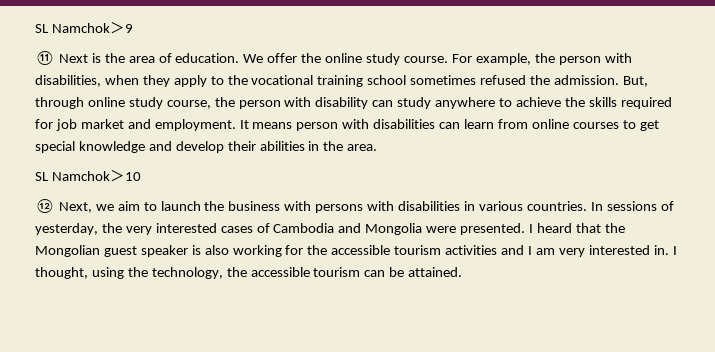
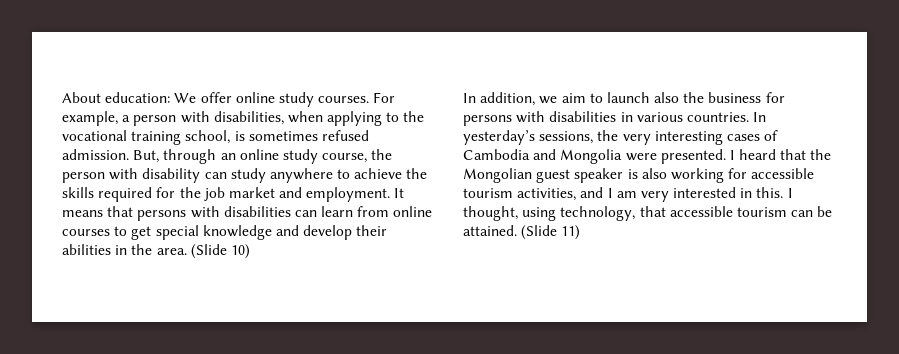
[35,22,133,34] [35,51,240,65] SL Namchok＞9 // ⑪ Next is the area of education. -> [62,92,171,103] About education:
[301,53,448,65] the online study course. -> [235,92,370,107] online study courses.
[534,53,555,63] the -> [122,115,131,122] a
[142,75,207,87] they apply -> [327,111,383,126] applying
[367,75,407,85] school -> [185,130,245,144] school, is
[530,75,551,85] the -> (369, 135) none
(84, 103) none -> [220,153,236,160] an
(53, 124) none -> [179,187,201,198] the
[296,122,339,131] person -> [107,206,187,221] that persons
[35,170,141,182] [35,199,92,213] // SL Namchok＞10 // ⑫ Next, -> [190,244,250,259] [463,92,536,106] (Slide 10) // In addition,
(201, 206) none -> [654,92,680,103] also
[284,201,312,211] with -> [765,92,785,103] for
[606,201,674,211] [35,223,98,235] sessions of yesterday, -> [463,130,594,145] yesterday’s sessions,
[155,223,217,233] interested -> [654,131,723,145] interesting
[307,245,498,255] the accessible tourism activities -> [751,168,815,179] [463,188,577,201] accessible tourism activities,
[653,245,669,255] in. -> [740,187,784,198] in this.
[127,267,247,279] the technology, the -> [560,206,666,221] technology, that
(463, 272) none -> [521,225,581,240] (Slide 11)

